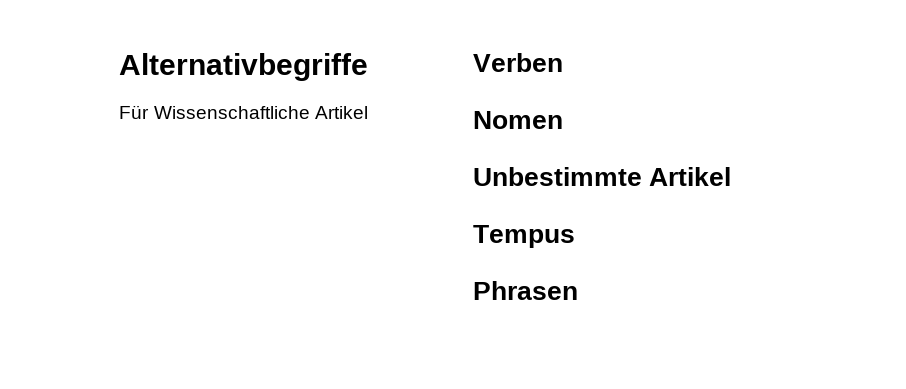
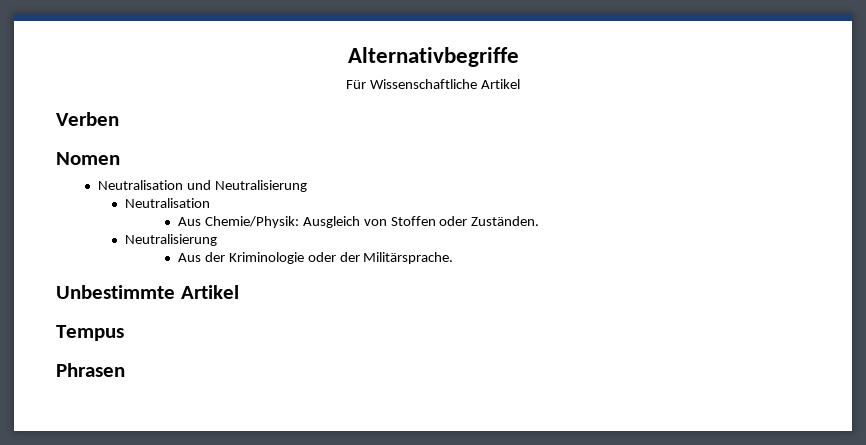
(563, 120) none -> [98,180,308,192] [124,198,210,208] [177,216,540,228] [124,234,217,246] [177,252,454,264] // Neutralisation und Neutralisierung // Neutralisation // Aus Chemie/Physik: Ausgleich von Stoffen oder Zuständen. // Neutralisierung // Aus der Kriminologie oder der Militärsprache.

